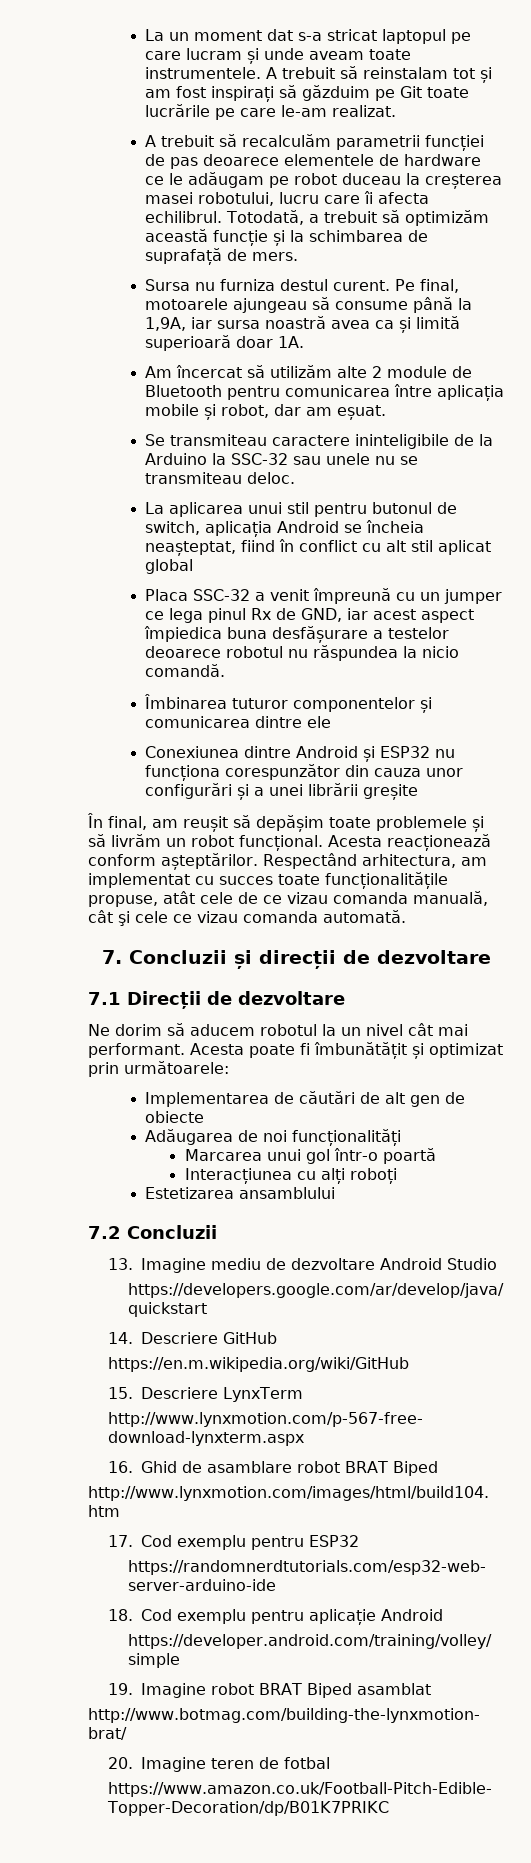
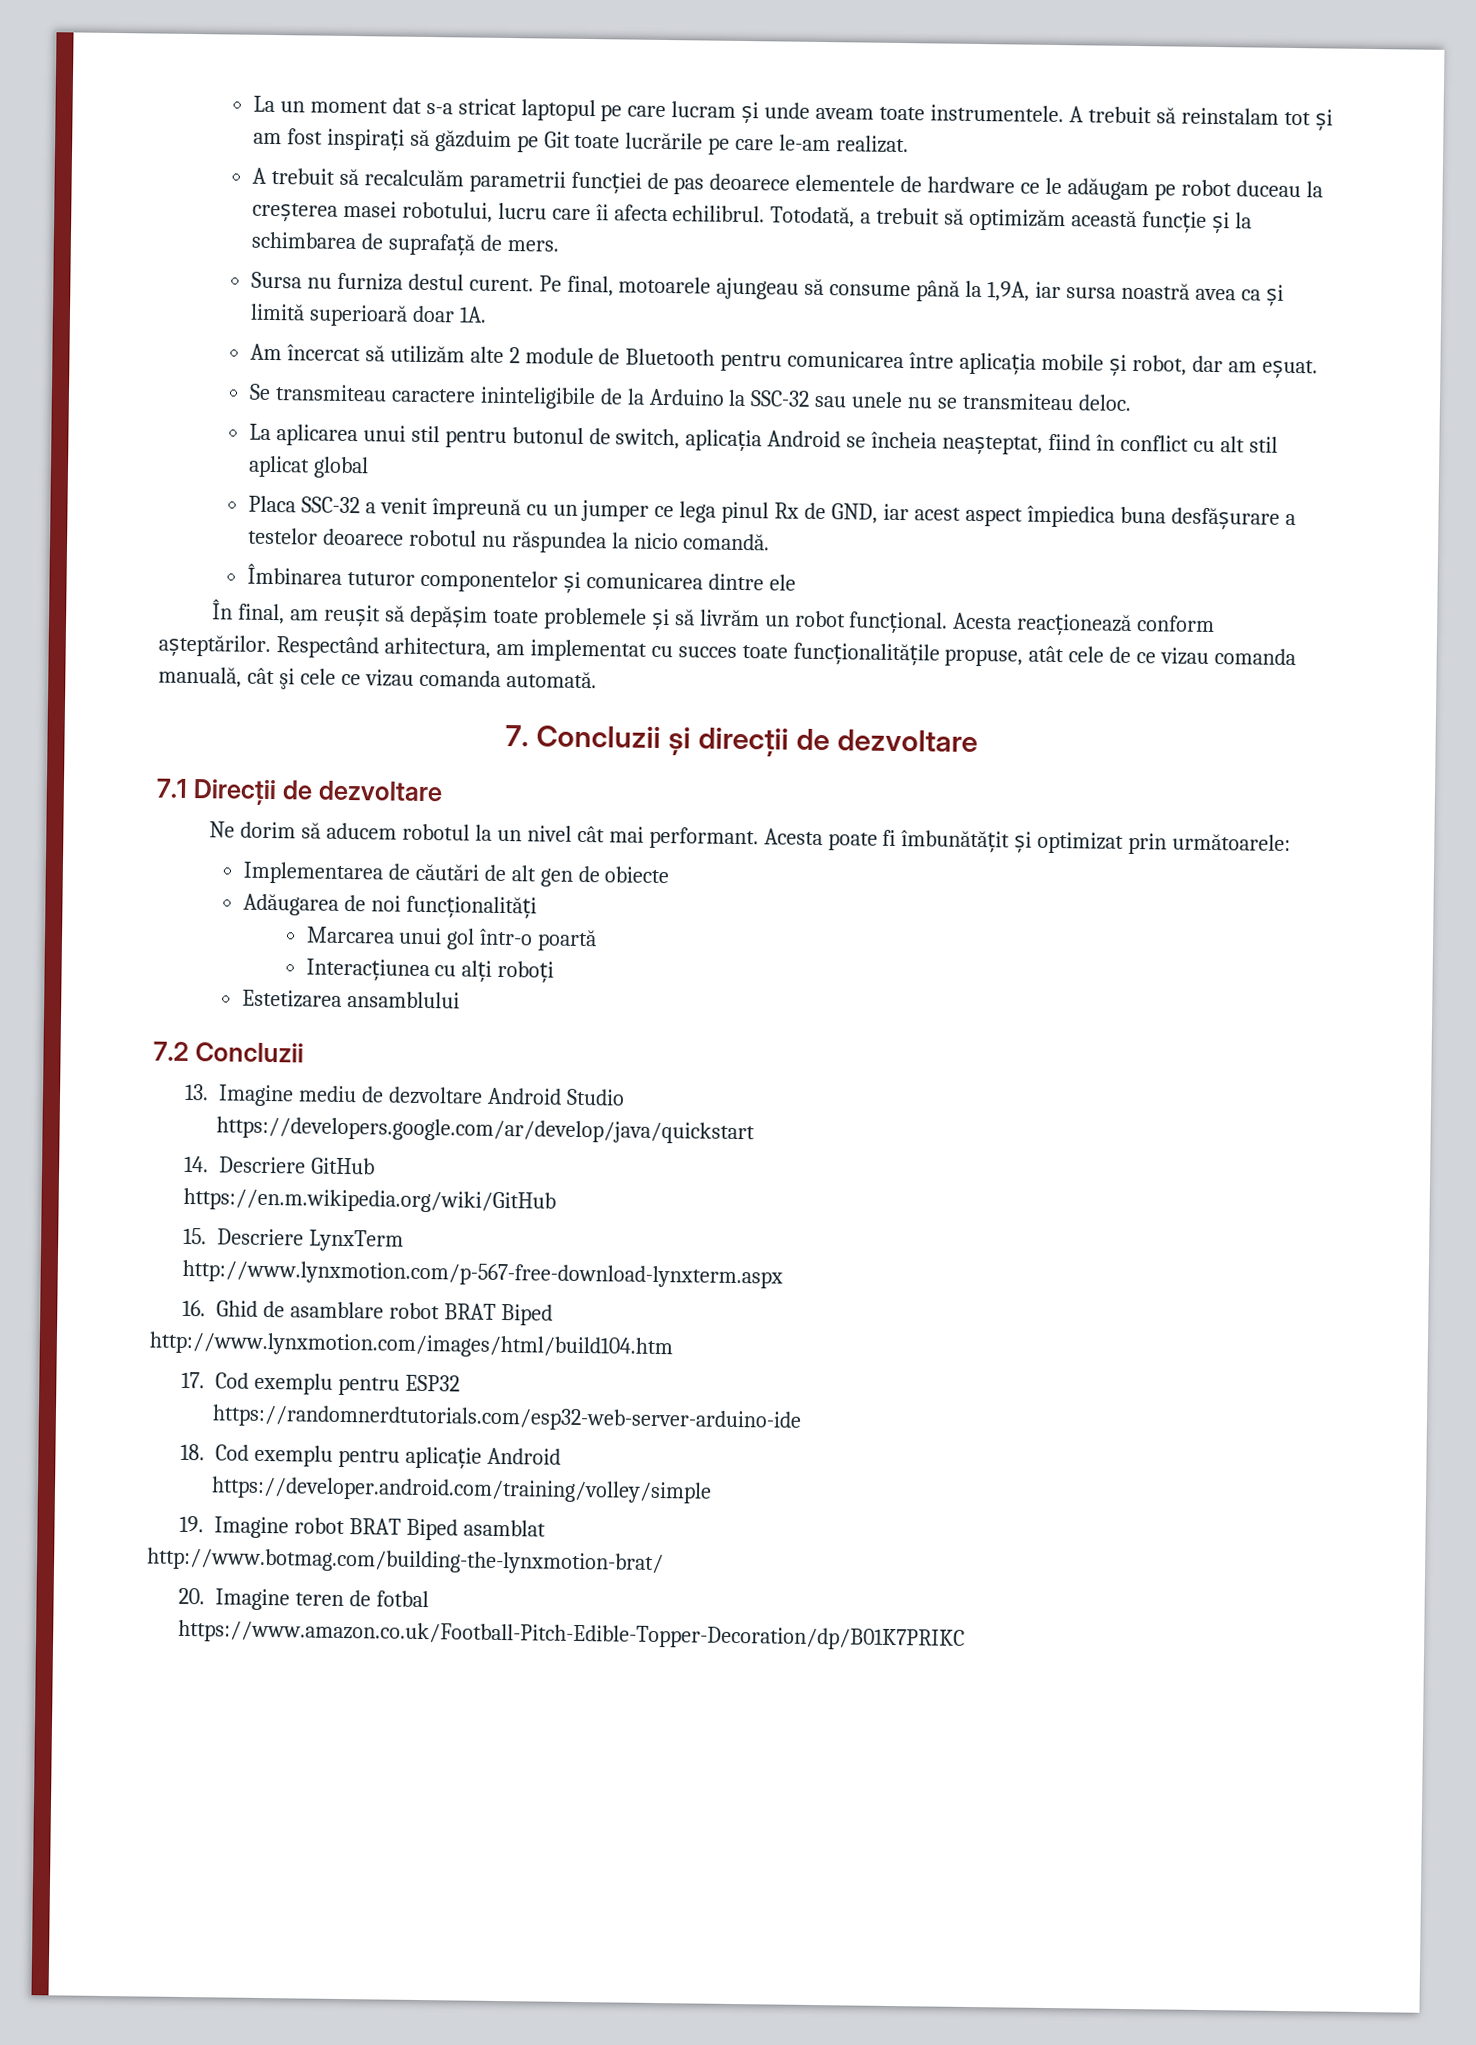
[145,746,456,762] [145,764,464,781] [145,783,419,800] // Conexiunea dintre Android și ESP32 nu funcționa corespunzător din cauza unor configurări și a unei librării greșite -> (796, 582) none

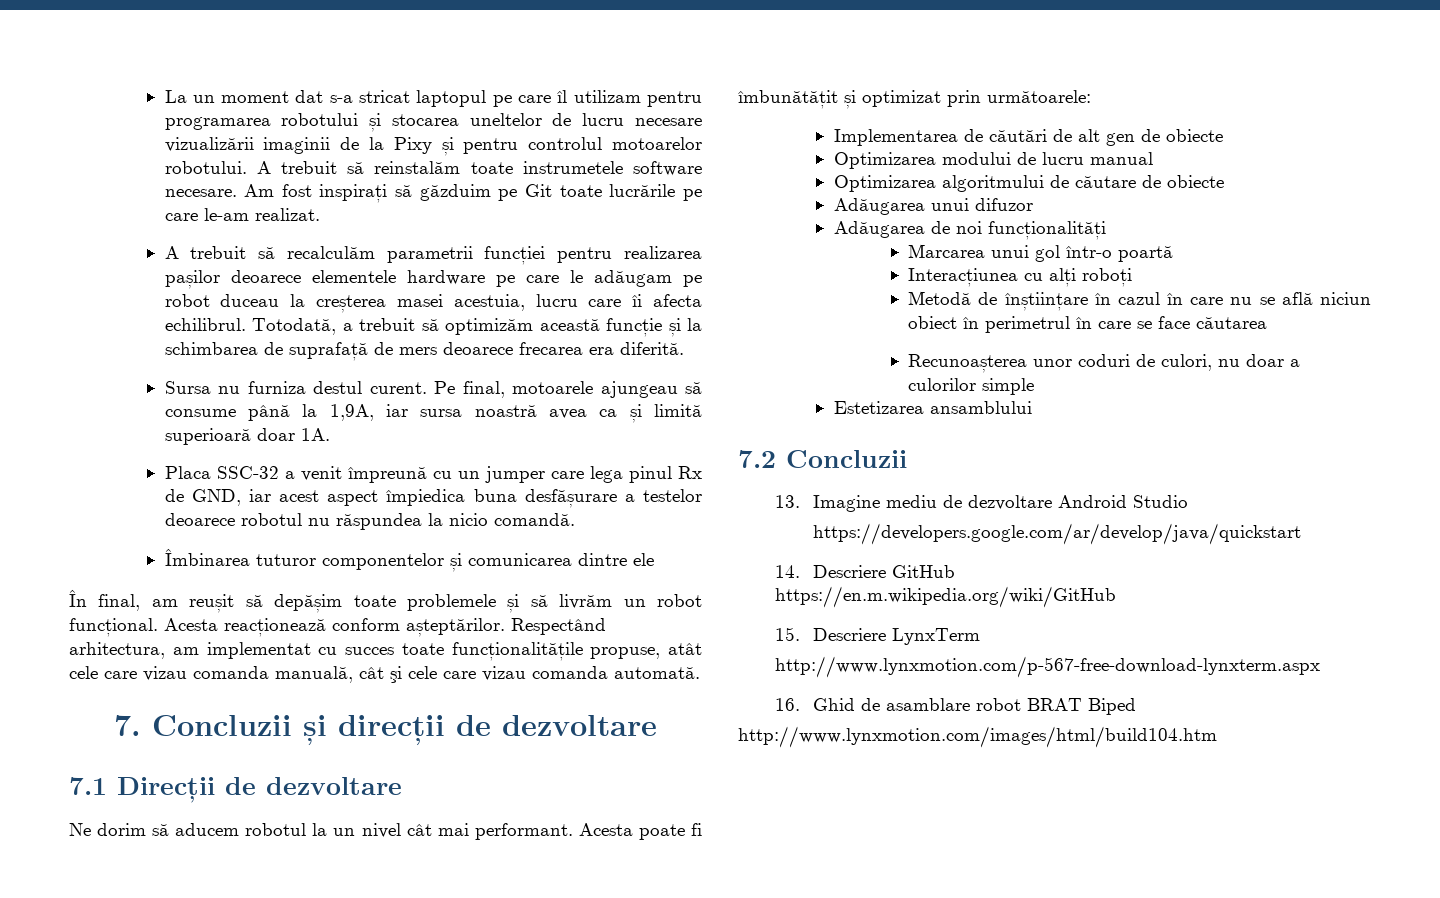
[671,101,1333,131] [252,132,282,145] lucram și unde aveam toate instrumentele. A trebuit să reinstalam tot și am -> [557,90,702,107] [164,113,702,132] [164,137,702,156] [164,161,702,176] [164,184,275,197] îl utilizam pentru programarea robotului și stocarea uneltelor de lucru necesare vizualizării imaginii de la Pixy și pentru controlul motoarelor robotului. A trebuit să reinstalăm toate instrumetele software necesare. Am
[646,172,1041,195] de pas deoarece elementele de hardware ce -> [557,246,702,263] [164,270,559,289] pentru realizarea pașilor deoarece elementele hardware pe care
[401,201,493,223] robotului, -> [453,294,525,311] acestuia,
[506,239,559,252] mers. -> [398,342,684,355] mers deoarece frecarea era diferită.
[249,343,1318,379] [248,383,1133,411] [248,423,1278,455] [247,455,369,479] // Am încercat să utilizăm alte 2 module de Bluetooth pentru comunicarea între aplicația mobile și robot, dar am eșuat. // Se transmiteau caractere ininteligibile de la Arduino la SSC-32 sau unele nu se transmiteau deloc. // La aplicarea unui stil pentru butonul de switch, aplicația Android se încheia neașteptat, fiind în conflict cu alt stil aplicat global -> (330, 434) none
[654,505,675,518] ce -> [550,471,584,479] care
[1109,646,1157,664] de ce -> [104,671,137,679] care
[340,673,361,686] ce -> [443,671,476,679] care
(670, 875) none -> [833,152,1153,169] [833,175,1224,192] [833,198,1033,215] // Optimizarea modului de lucru manual // Optimizarea algoritmului de căutare de obiecte // Adăugarea unui difuzor
(555, 971) none -> [908,291,1371,311] [908,316,1268,333] [908,354,1301,373] [908,378,1035,395] // Metodă de înștiințare în cazul în care nu se află niciun obiect în perimetrul în care se face căutarea // Recunoașterea unor coduri de culori, nu doar a culorilor simple
[180,1371,460,1396] [211,1404,802,1433] [179,1443,561,1469] [210,1476,712,1504] [178,1515,546,1541] [146,1547,664,1576] [177,1587,429,1611] [177,1619,965,1651] // 17. Cod exemplu pentru ESP32 // https://randomnerdtutorials.com/esp32-web-server-arduino-ide // 18. Cod exemplu pentru aplicație Android // https://developer.android.com/training/volley/simple // 19. Imagine robot BRAT Biped asamblat // http://www.botmag.com/building-the-lynxmotion-brat/ // 20. Imagine teren de fotbal // https://www.amazon.co.uk/Football-Pitch-Edible-Topper-Decoration/dp/B01K7PRIKC -> (1217, 737) none

